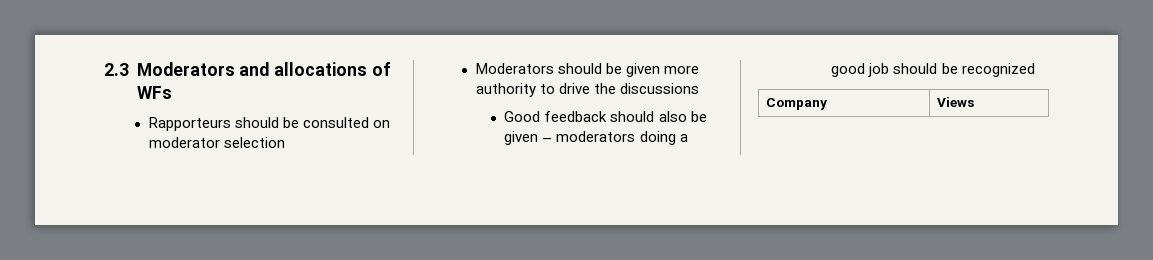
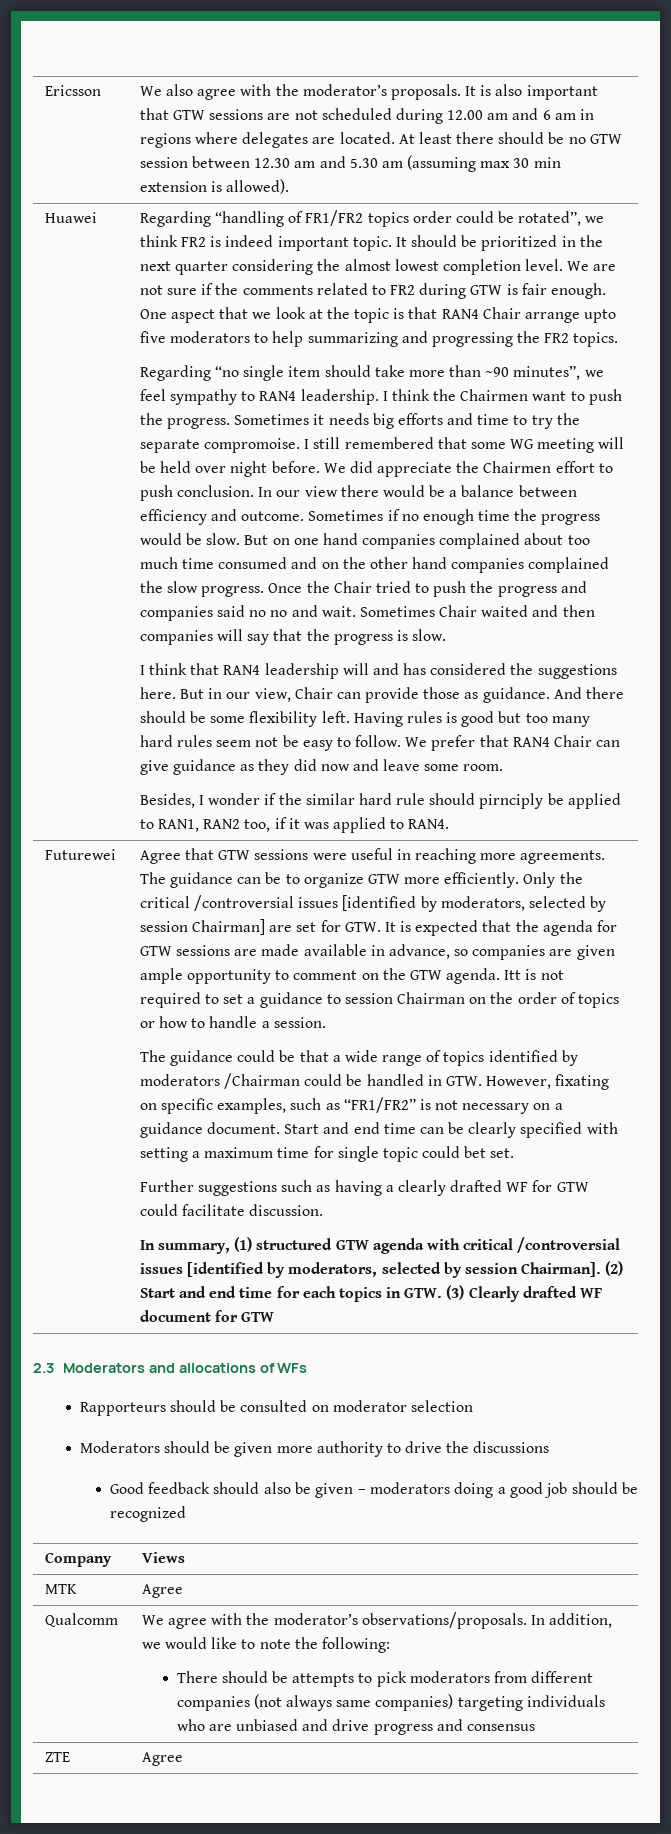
(104, 69) none -> [44,85,101,96] [139,84,598,100] [139,108,594,124] [139,132,622,148] [139,155,561,172] [139,179,290,194] [44,212,97,223] [139,210,605,227] [139,235,603,251] [139,259,617,275] [139,283,606,299] [139,307,617,323] [139,331,619,347] [139,365,604,381] [139,389,622,405] [139,413,580,429] [139,437,625,453] [139,461,613,477] [139,485,577,501] [139,509,601,525] [139,533,590,549] [139,557,610,573] [139,581,587,597] [139,605,595,621] [139,629,447,645] [139,663,617,679] [139,687,624,703] [139,711,590,727] [139,735,621,751] [139,759,504,775] [139,793,621,809] [139,817,450,833] [44,849,116,860] [139,848,606,864] [139,872,583,888] [139,895,607,912] [139,919,617,936] [139,944,615,960] [139,968,564,984] [139,992,619,1008] [139,1016,326,1028] [139,1050,578,1066] [139,1073,610,1090] [139,1097,563,1114] [139,1122,618,1138] [139,1146,515,1162] [139,1180,589,1196] [139,1204,324,1216] [139,1237,621,1254] [139,1261,624,1278] [139,1285,602,1302] [139,1310,275,1322] Ericsson | We also agree with the moderator’s proposals. It is also important that GTW sessions are not scheduled during 12.00 am and 6 am in regions where delegates are located. At least there should be no GTW session between 12.30 am and 5.30 am (assuming max 30 min extension is allowed). // Huawei | Regarding “handling of FR1/FR2 topics order could be rotated”, we think FR2 is indeed important topic. It should be prioritized in the next quarter considering the almost lowest completion level. We are not sure if the comments related to FR2 during GTW is fair enough. One aspect that we look at the topic is that RAN4 Chair arrange upto five moderators to help summarizing and progressing the FR2 topics. // Regarding “no single item should take more than ~90 minutes”, we feel sympathy to RAN4 leadership. I think the Chairmen want to push the progress. Sometimes it needs big efforts and time to try the separate compromoise. I still remembered that some WG meeting will be held over night before. We did appreciate the Chairmen effort to push conclusion. In our view there would be a balance between efficiency and outcome. Sometimes if no enough time the progress would be slow. But on one hand companies complained about too much time consumed and on the other hand companies complained the slow progress. Once the Chair tried to push the progress and companies said no no and wait. Sometimes Chair waited and then companies will say that the progress is slow. // I think that RAN4 leadership will and has considered the suggestions here. But in our view, Chair can provide those as guidance. And there should be some flexibility left. Having rules is good but too many hard rules seem not be easy to follow. We prefer that RAN4 Chair can give guidance as they did now and leave some room. // Besides, I wonder if the similar hard rule should pirnciply be applied to RAN1, RAN2 too, if it was applied to RAN4. // Futurewei | Agree that GTW sessions were useful in reaching more agreements. The guidance can be to organize GTW more efficiently. Only the critical /controversial issues [identified by moderators, selected by session Chairman] are set for GTW. It is expected that the agenda for GTW sessions are made available in advance, so companies are given ample opportunity to comment on the GTW agenda. Itt is not required to set a guidance to session Chairman on the order of topics or how to handle a session. // The guidance could be that a wide range of topics identified by moderators /Chairman could be handled in GTW. However, fixating on specific examples, such as “FR1/FR2” is not necessary on a guidance document. Start and end time can be clearly specified with setting a maximum time for single topic could bet set. // Further suggestions such as having a clearly drafted WF for GTW could facilitate discussion. // In summary, (1) structured GTW agenda with critical /controversial issues [identified by moderators, selected by session Chairman]. (2) Start and end time for each topics in GTW. (3) Clearly drafted WF document for GTW //
(974, 102) none -> [44,1584,77,1594] [141,1584,183,1598] [44,1613,118,1627] [141,1612,613,1629] [141,1637,390,1653] [176,1671,594,1687] [176,1694,605,1711] [176,1719,535,1735] [44,1752,70,1762] [141,1752,183,1766] // MTK | Agree // Qualcomm | We agree with the moderator’s observations/proposals. In addition, we would like to note the following: // There should be attempts to pick moderators from different companies (not always same companies) targeting individuals who are unbiased and drive progress and consensus // ZTE | Agree

